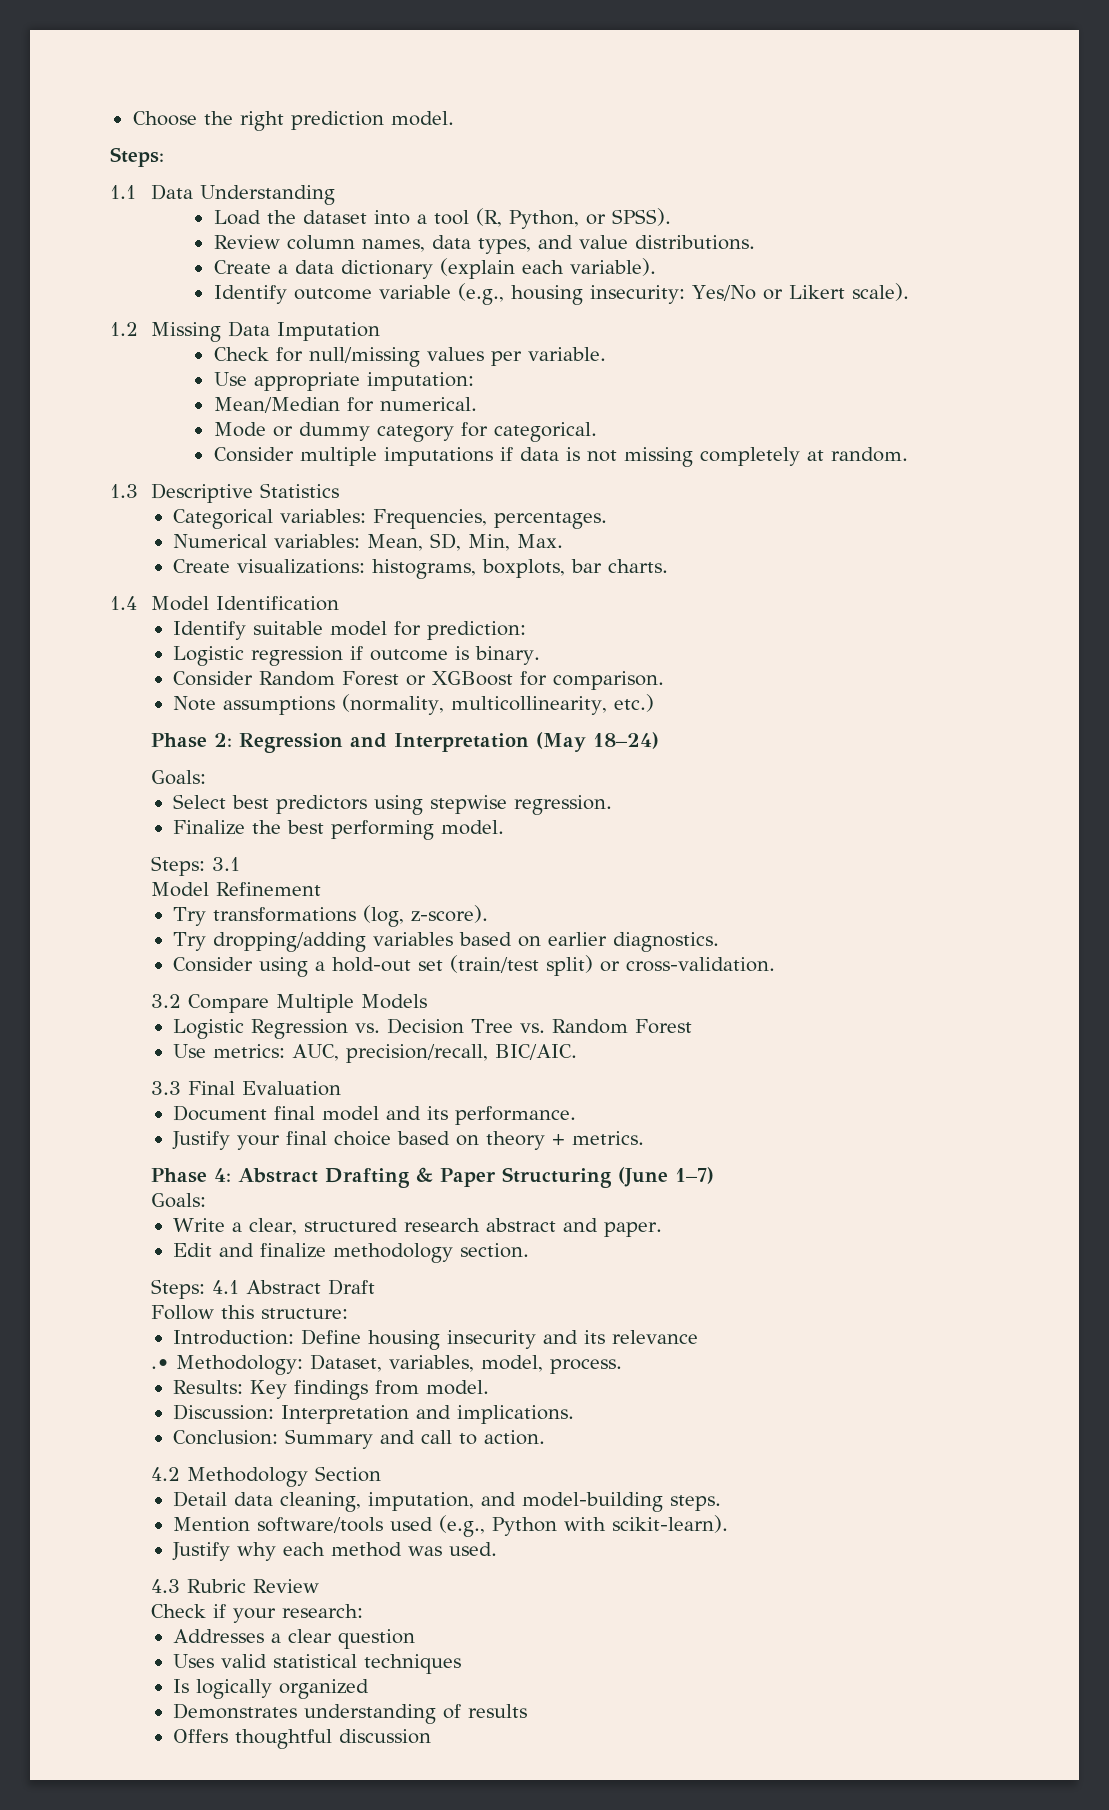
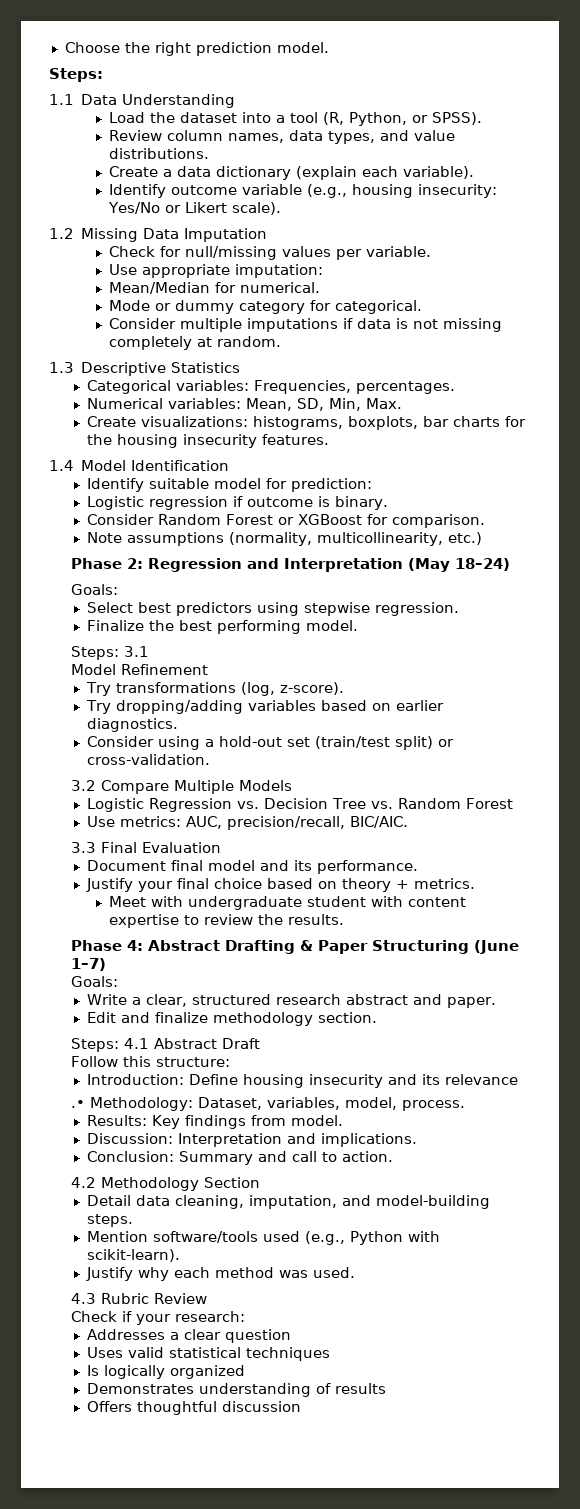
[608,559,669,573] charts. -> [453,416,527,427] [87,434,330,448] charts for the housing insecurity features.
(645, 1138) none -> [109,896,467,910] [109,914,345,928] // Meet with undergraduate student with content expertise to review the results.

